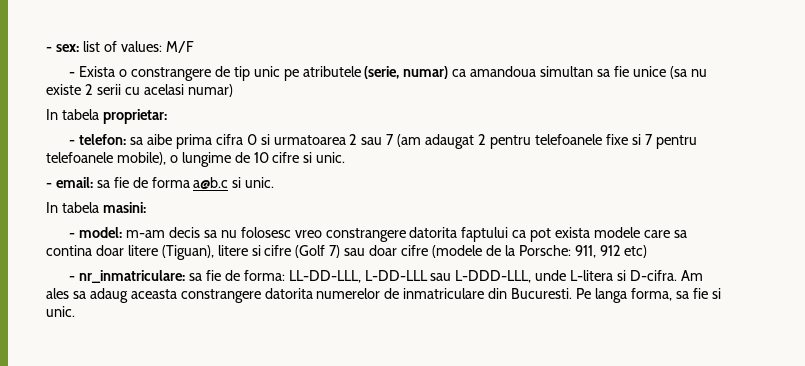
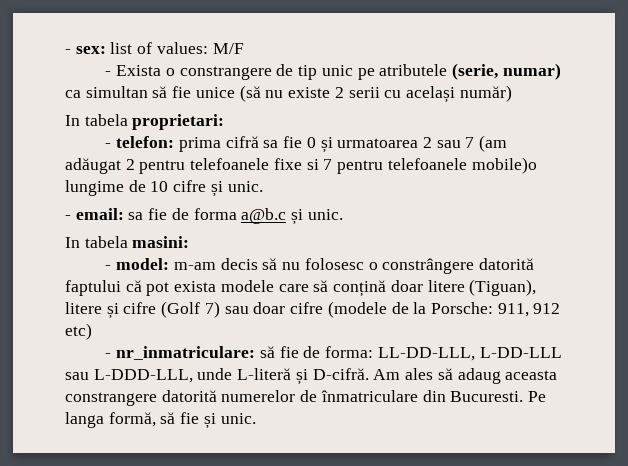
[470,66,611,77] amandoua simultan sa -> [85,86,168,98] simultan să
[669,66,687,79] (sa -> [239,85,261,102] (să
[143,84,233,97] [46,109,167,124] acelasi numar) // In tabela proprietar: -> [405,85,512,103] [65,114,225,130] același număr) // In tabela proprietari:
[130,134,270,149] sa aibe prima cifra 0 si -> [178,136,333,153] prima cifră sa fie 0 și
[425,134,475,149] adaugat -> [65,158,121,174] adăugat
[116,152,178,165] mobile), o -> [471,157,537,174] mobile)o
[303,152,313,163] si -> [210,181,223,197] și
[232,177,242,188] si -> [291,209,304,225] și
[203,230,217,238] sa -> [262,258,278,270] să
[294,227,527,242] vreo constrangere datorita faptului ca -> [368,258,535,274] [65,280,142,296] o constrângere datorită faptului că
[673,230,687,238] [46,245,92,256] sa contina -> [313,280,387,297] să conțină
[251,245,261,256] si -> [106,303,119,319] și
[189,273,203,281] sa -> [259,346,275,358] să
[570,270,678,281] L-litera si D-cifra. -> [237,368,369,385] L-literă și D-cifră.
[72,291,86,299] sa -> [437,368,453,380] să
[264,288,313,299] datorita -> [161,390,217,402] datorită
[403,288,485,299] inmatriculare -> [320,390,418,402] înmatriculare
[630,288,721,301] forma, sa fie si -> [108,412,216,429] formă, să fie și

